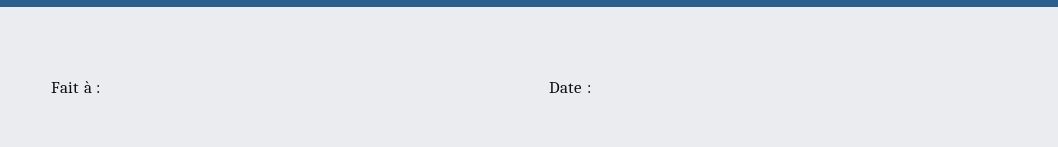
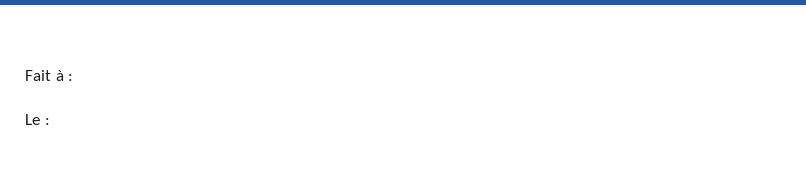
[549,82,582,93] Date -> [25,114,40,125] Le

